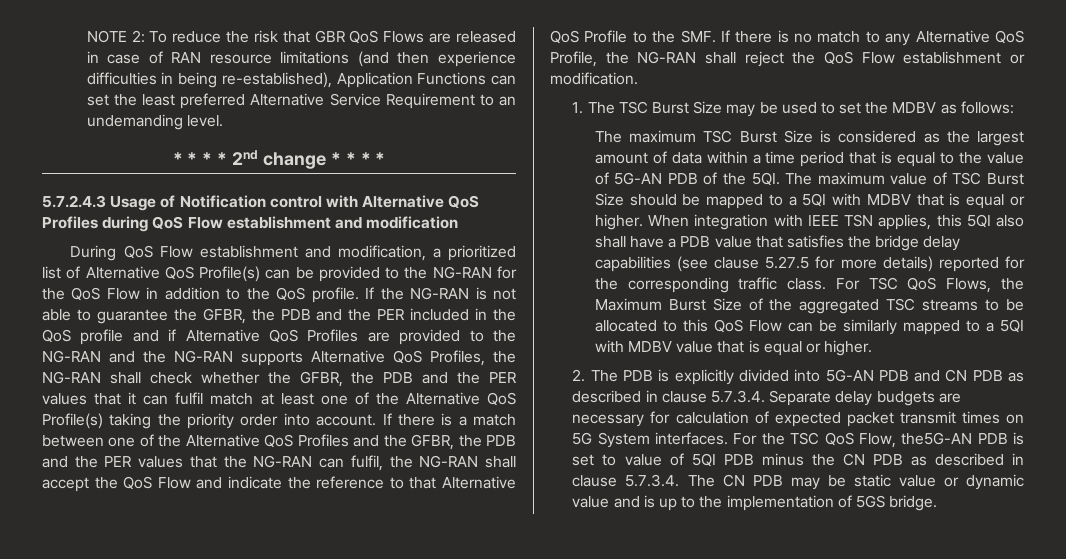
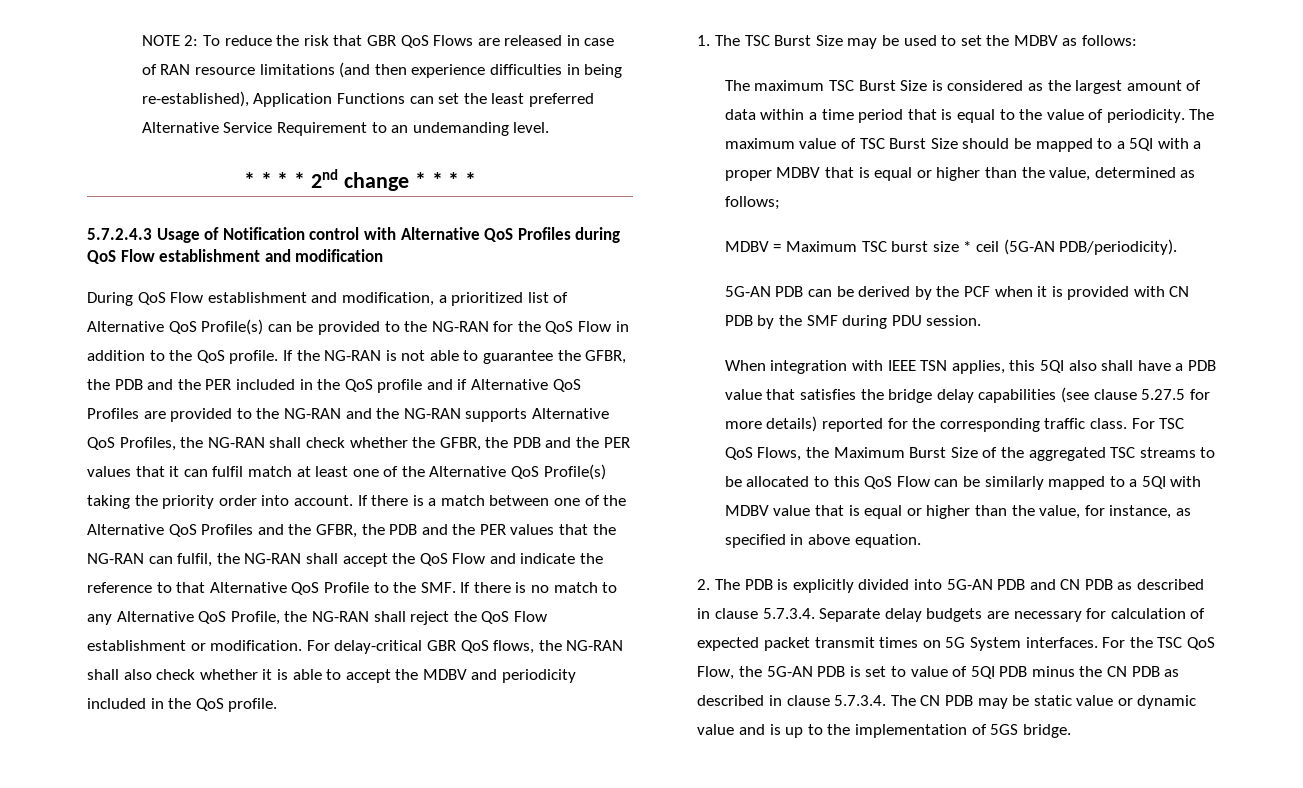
(638, 78) none -> [306,640,624,654] [87,669,577,683] [87,698,278,712] For delay-critical GBR QoS flows, the NG-RAN shall also check whether it is able to accept the MDBV and periodicity included in the QoS profile.
[614,172,780,186] 5G-AN PDB of the 5QI. -> [1106,109,1185,123] periodicity.
(862, 199) none -> [1193,141,1202,149] [724,170,772,181] a proper
[594,214,643,230] higher. -> [936,167,1196,181] [724,196,780,210] [724,239,1178,255] [724,286,1190,300] [724,315,982,329] higher than the value, determined as follows; // MDBV = Maximum TSC burst size * ceil (5G-AN PDB/periodicity). // 5G-AN PDB can be derived by the PCF when it is provided with CN PDB by the SMF during PDU session. //
[824,340,873,356] higher. -> [926,505,1191,519] [724,534,921,548] higher than the value, for instance, as specified in above equation.
[901,432,973,445] the5G-AN -> [738,666,813,677] the 5G-AN

